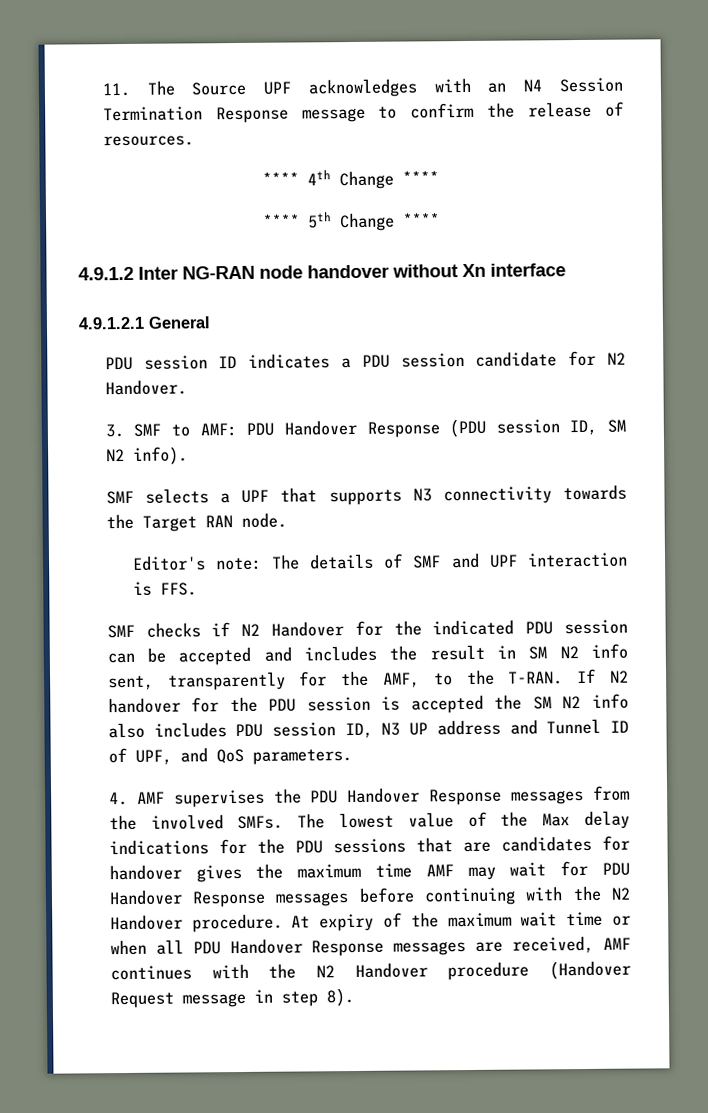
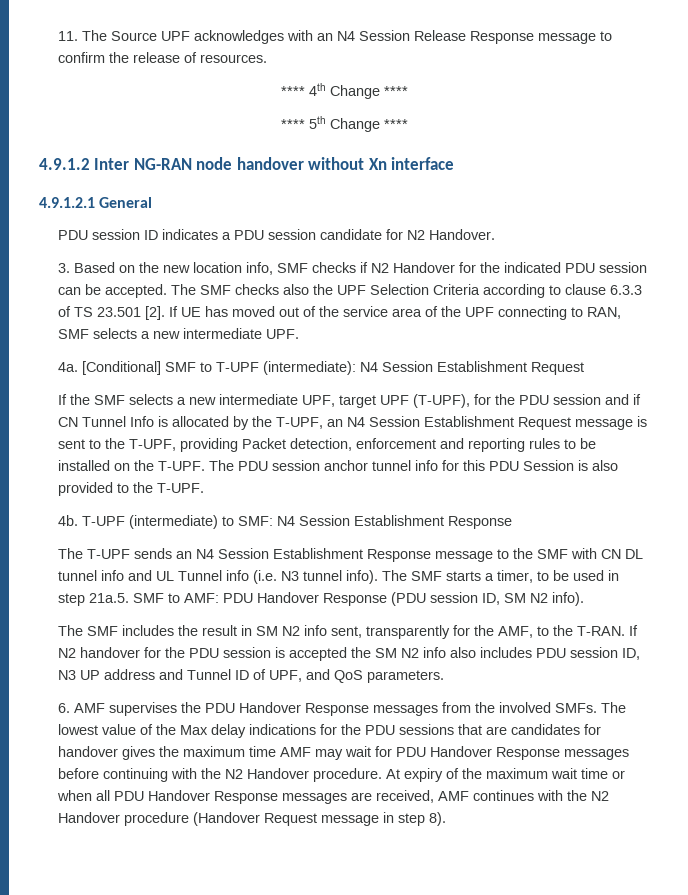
[102,106,203,122] Termination -> [414,30,467,41] Release
(124, 431) none -> [74,262,648,275] [58,284,643,298] [58,306,622,320] [58,328,300,339] [58,361,585,375] [58,394,642,408] [58,416,648,430] [58,438,597,452] [58,460,619,471] [58,482,205,496] [58,515,513,529] [58,548,644,562] [58,570,620,584] [58,593,130,606] Based on the new location info, SMF checks if N2 Handover for the indicated PDU session can be accepted. The SMF checks also the UPF Selection Criteria according to clause 6.3.3 of TS 23.501 [2]. If UE has moved out of the service area of the UPF connecting to RAN, SMF selects a new intermediate UPF. // 4a. [Conditional] SMF to T-UPF (intermediate): N4 Session Establishment Request // If the SMF selects a new intermediate UPF, target UPF (T-UPF), for the PDU session and if CN Tunnel Info is allocated by the T-UPF, an N4 Session Establishment Request message is sent to the T-UPF, providing Packet detection, enforcement and reporting rules to be installed on the T-UPF. The PDU session anchor tunnel info for this PDU Session is also provided to the T-UPF. // 4b. T-UPF (intermediate) to SMF: N4 Session Establishment Response // The T-UPF sends an N4 Session Establishment Response message to the SMF with CN DL tunnel info and UL Tunnel info (i.e. N3 tunnel info). The SMF starts a timer, to be used in step 21a.5.
[105,484,627,506] [105,512,287,532] [131,552,629,571] [132,581,197,596] [106,619,629,639] [106,646,292,666] SMF selects a UPF that supports N3 connectivity towards the Target RAN node. // Editor's note: The details of SMF and UPF interaction is FFS. // SMF checks if N2 Handover for the indicated PDU session can be accepted and -> [58,625,119,636] The SMF
[108,791,128,806] 4. -> [58,703,71,713] 6.

